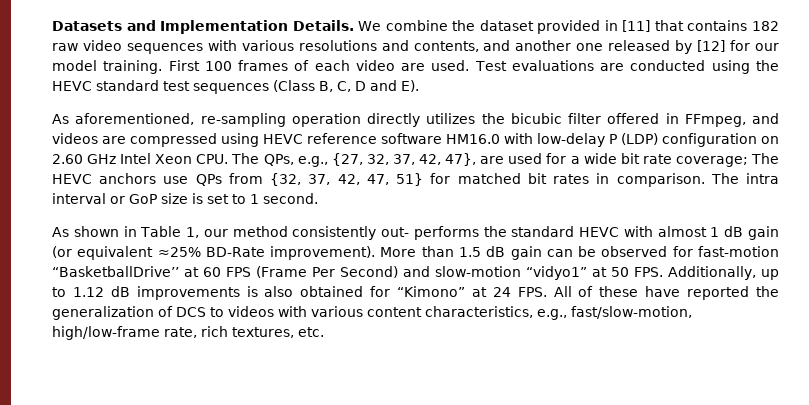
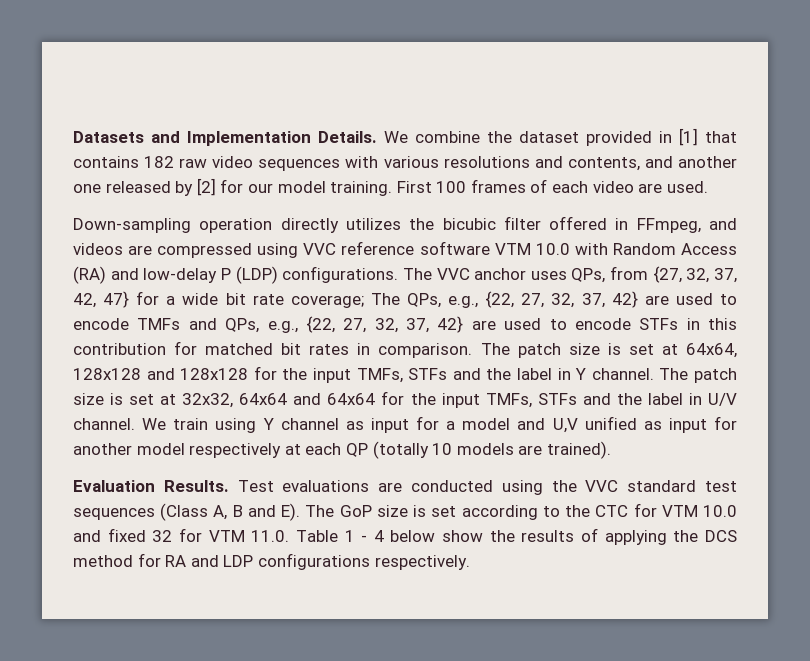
[622,20,651,32] [11] -> [679,128,698,146] [1]
[697,40,726,52] [12] -> [196,178,216,196] [2]
[474,60,779,74] [52,80,419,94] [52,113,286,127] Test evaluations are conducted using the HEVC standard test sequences (Class B, C, D and E). // As aforementioned, re-sampling -> [73,218,191,233] // Down-sampling
[263,134,303,144] HEVC -> [303,243,337,255] VVC
[446,133,779,147] [52,153,328,167] HM16.0 with low-delay P (LDP) configuration on 2.60 GHz Intel Xeon CPU. The QPs, e.g., -> [494,243,737,255] [73,266,649,284] VTM 10.0 with Random Access (RA) and low-delay P (LDP) configurations. The VVC anchor uses QPs, from
[445,153,543,166] 47}, are used -> [103,291,130,308] 47}
[52,173,424,186] HEVC anchors use QPs from {32, 37, 42, 47, 51} -> [407,291,737,308] [73,316,737,333] [73,343,166,355] QPs, e.g., {22, 27, 32, 37, 42} are used to encode TMFs and QPs, e.g., {22, 27, 32, 37, 42} are used to encode STFs in this contribution
[746,173,780,184] [52,193,318,204] [52,226,779,240] [52,246,780,260] [52,266,779,280] [52,286,779,300] [52,306,692,320] [52,326,324,340] intra interval or GoP size is set to 1 second. // As shown in Table 1, our method consistently out- performs the standard HEVC with almost 1 dB gain (or equivalent ≈25% BD-Rate improvement). More than 1.5 dB gain can be observed for fast-motion “BasketballDrive’’ at 60 FPS (Frame Per Second) and slow-motion “vidyo1” at 50 FPS. Additionally, up to 1.12 dB improvements is also obtained for “Kimono” at 24 FPS. All of these have reported the generalization of DCS to videos with various content characteristics, e.g., fast/slow-motion, high/low-frame rate, rich textures, etc. -> [517,343,738,358] [73,366,738,383] [73,391,737,408] [73,416,737,433] [73,441,611,459] [73,480,737,495] [73,503,738,521] [73,528,737,545] [73,553,470,570] patch size is set at 64x64, 128x128 and 128x128 for the input TMFs, STFs and the label in Y channel. The patch size is set at 32x32, 64x64 and 64x64 for the input TMFs, STFs and the label in U/V channel. We train using Y channel as input for a model and U,V unified as input for another model respectively at each QP (totally 10 models are trained). // Evaluation Results. Test evaluations are conducted using the VVC standard test sequences (Class A, B and E). The GoP size is set according to the CTC for VTM 10.0 and fixed 32 for VTM 11.0. Table 1 - 4 below show the results of applying the DCS method for RA and LDP configurations respectively.

